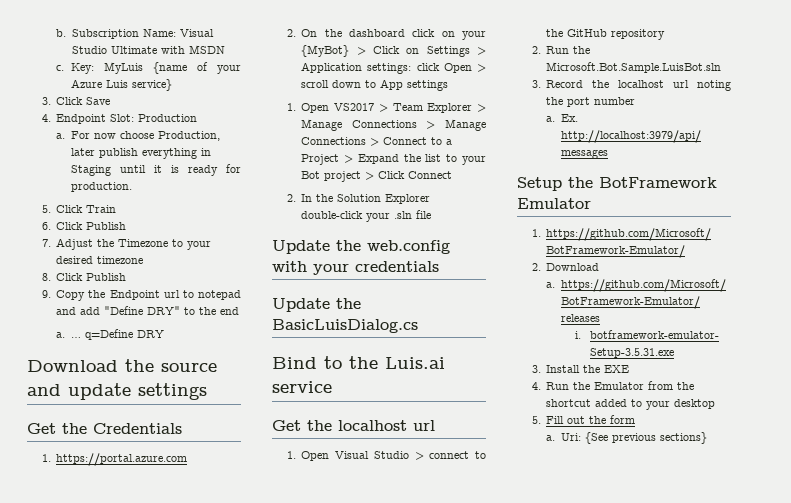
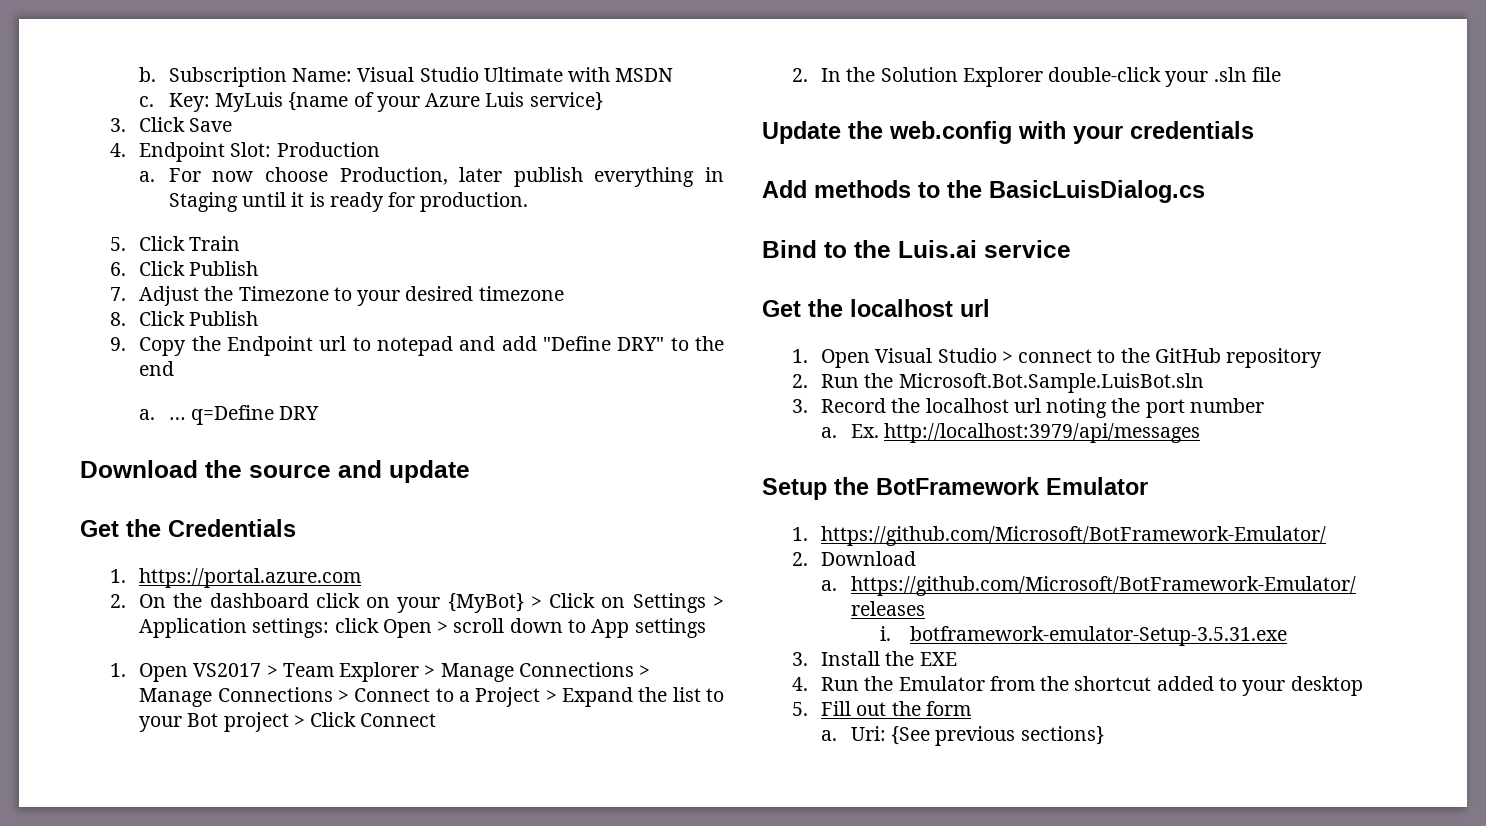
[138,383,207,400] settings -> (470, 471) none
[272,298,330,312] Update -> [762,180,940,198] Add methods to

